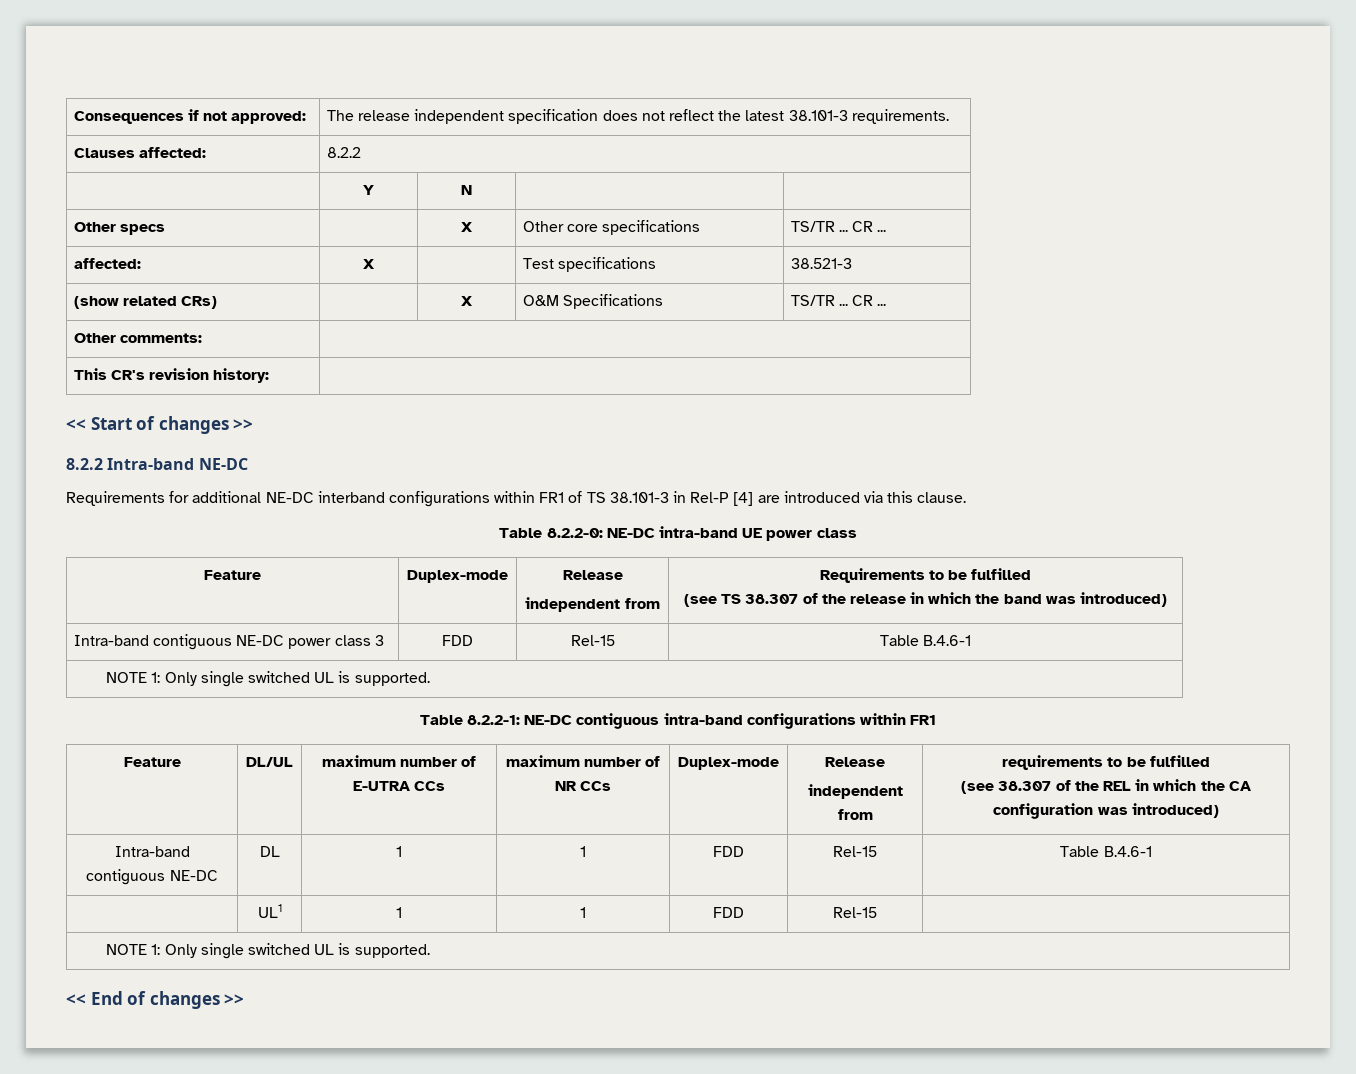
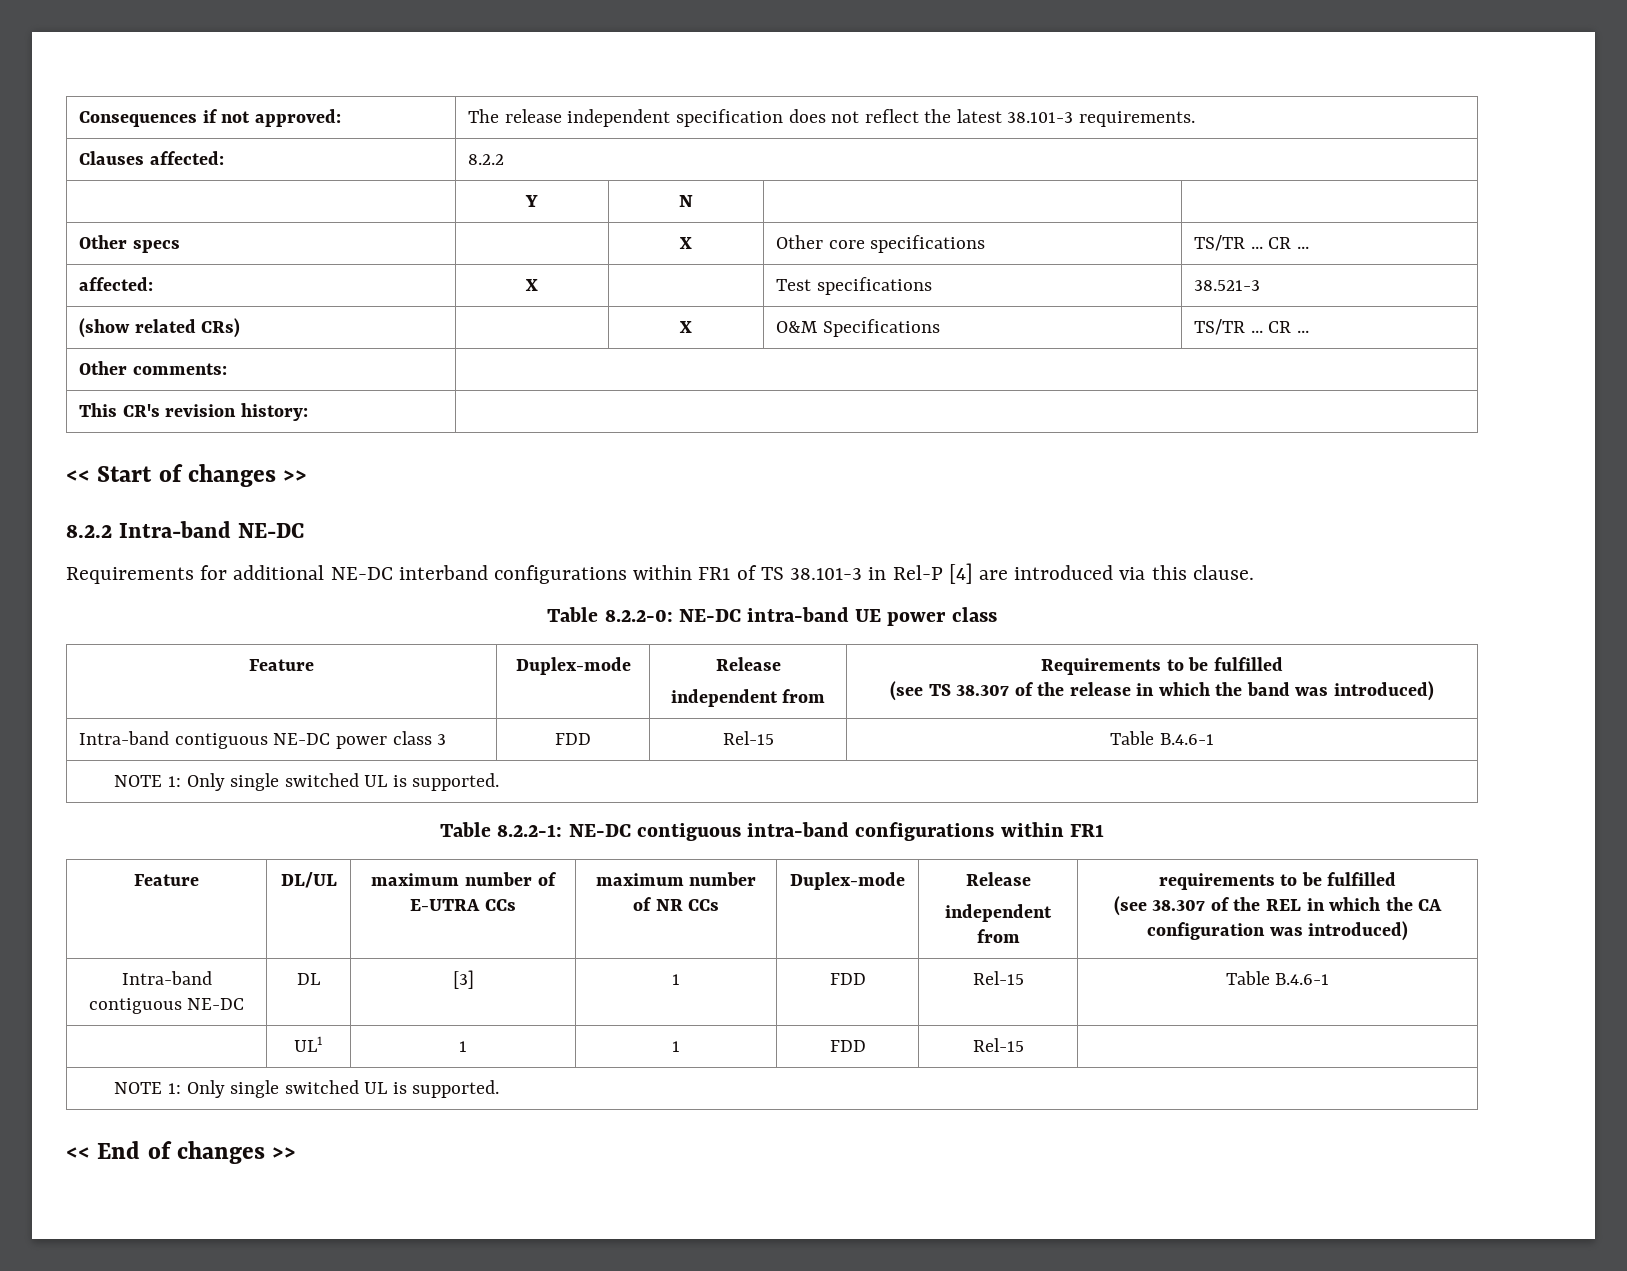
[396,846,402,857] 1 -> [452,970,474,989] [3]

